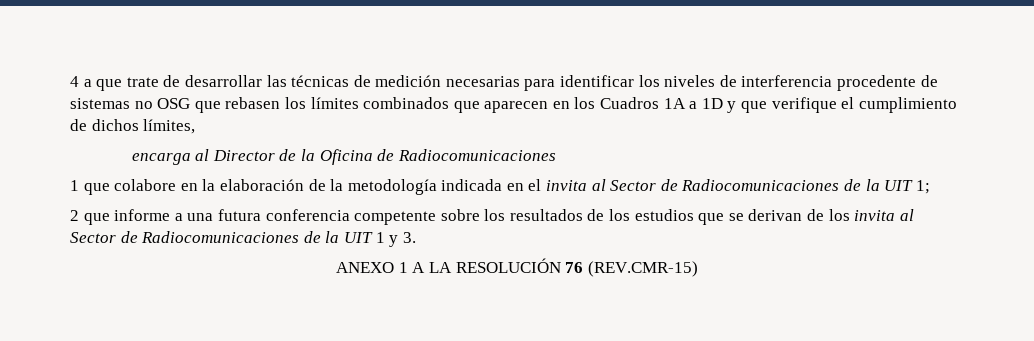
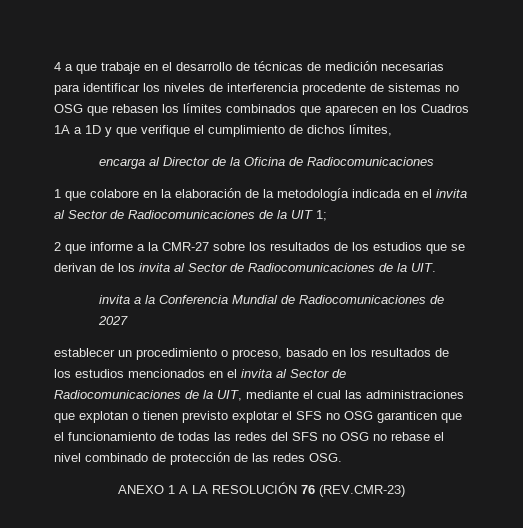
[126,75,287,87] trate de desarrollar las -> [101,62,250,74] trabaje en el desarrollo de
[187,209,437,225] una futura conferencia competente -> [148,242,209,251] la CMR-27
[343,232,416,247] UIT 1 y 3. -> [411,263,436,272] [98,295,444,304] [97,316,128,325] [54,348,449,360] [54,369,346,378] [54,390,464,401] [54,411,462,423] [54,432,444,441] [54,452,342,465] UIT. // invita a la Conferencia Mundial de Radiocomunicaciones de 2027 // establecer un procedimiento o proceso, basado en los resultados de los estudios mencionados en el invita al Sector de Radiocomunicaciones de la UIT, mediante el cual las administraciones que explotan o tienen previsto explotar el SFS no OSG garanticen que el funcionamiento de todas las redes del SFS no OSG no rebase el nivel combinado de protección de las redes OSG.
[587,261,698,277] (REV.CMR-15) -> [319,485,405,497] (REV.CMR-23)

